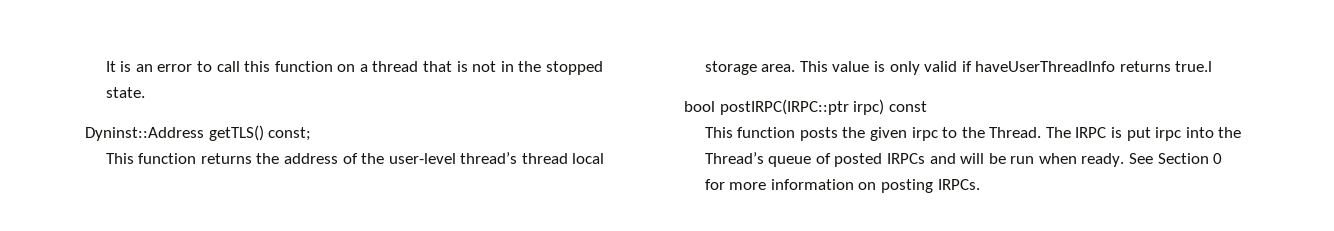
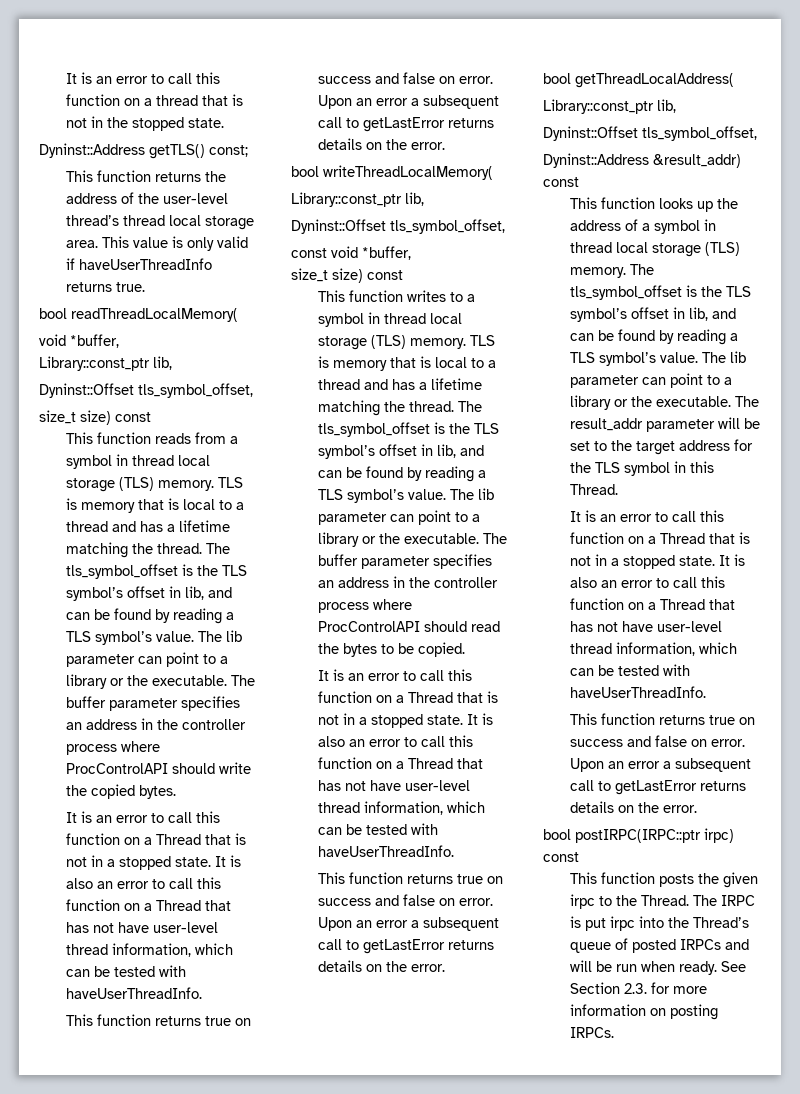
[1175,61,1213,72] true.l -> [115,282,145,292] [39,308,238,322] [39,334,119,348] [39,356,172,371] [39,383,253,398] [39,410,151,425] [65,432,238,444] [65,454,210,469] [65,477,243,492] [65,498,244,513] [65,520,230,532] [65,542,230,558] [65,564,247,579] [65,586,232,601] [65,608,234,624] [65,630,242,645] [65,652,228,667] [65,674,255,689] [65,696,240,711] [65,718,246,730] [65,741,160,755] [65,762,251,774] [65,784,176,799] [65,811,220,823] [65,833,246,845] [65,855,241,870] [65,877,221,889] [65,899,231,911] [65,922,218,933] [65,943,233,957] [65,965,186,977] [65,987,202,999] [65,1014,251,1026] [317,72,493,84] [317,95,499,109] [317,117,494,132] [317,138,445,150] [291,165,493,180] [291,192,424,207] [291,219,505,234] [291,246,411,260] [291,268,403,283] [317,290,475,302] [317,312,462,327] [317,335,495,350] [317,356,496,371] [317,378,482,390] [317,400,482,416] [317,422,499,437] [317,444,484,459] [317,466,486,482] [317,488,494,503] [317,510,480,525] [317,532,507,547] [317,554,492,569] [317,576,498,588] [317,599,412,613] [317,621,500,632] [317,642,465,657] [317,669,472,681] [317,691,498,703] [317,713,493,728] [317,735,473,747] [317,757,483,769] [317,780,470,791] [317,801,485,815] [317,823,438,835] [317,845,454,857] [317,872,503,884] [317,894,493,906] [317,917,499,931] [317,939,494,954] [317,960,445,972] [543,73,734,88] [543,99,676,114] [543,126,757,141] [543,153,741,168] [543,177,579,187] [569,197,738,212] [569,219,716,234] [569,242,740,257] [569,264,654,278] [569,285,751,300] [569,307,736,322] [569,329,738,345] [569,351,746,366] [569,373,732,388] [569,395,759,410] [569,417,760,432] [569,439,753,455] [569,461,714,476] [569,484,618,495] [569,510,724,522] [569,532,750,544] [569,554,745,569] [569,576,725,588] [569,598,735,610] [569,621,722,632] [569,642,737,656] [569,664,690,676] [569,686,706,698] [569,713,755,725] [569,735,745,747] [569,758,751,772] [569,780,746,795] [569,801,697,813] true. // bool readThreadLocalMemory( // void *buffer, // Library::const_ptr lib, // Dyninst::Offset tls_symbol_offset, // size_t size) const // This function reads from a symbol in thread local storage (TLS) memory. TLS is memory that is local to a thread and has a lifetime matching the thread. The tls_symbol_offset is the TLS symbol’s offset in lib, and can be found by reading a TLS symbol’s value. The lib parameter can point to a library or the executable. The buffer parameter specifies an address in the controller process where ProcControlAPI should write the copied bytes. // It is an error to call this function on a Thread that is not in a stopped state. It is also an error to call this function on a Thread that has not have user-level thread information, which can be tested with haveUserThreadInfo. // This function returns true on success and false on error. Upon an error a subsequent call to getLastError returns details on the error. // bool writeThreadLocalMemory( // Library::const_ptr lib, // Dyninst::Offset tls_symbol_offset, // const void *buffer, // size_t size) const // This function writes to a symbol in thread local storage (TLS) memory. TLS is memory that is local to a thread and has a lifetime matching the thread. The tls_symbol_offset is the TLS symbol’s offset in lib, and can be found by reading a TLS symbol’s value. The lib parameter can point to a library or the executable. The buffer parameter specifies an address in the controller process where ProcControlAPI should read the bytes to be copied. // It is an error to call this function on a Thread that is not in a stopped state. It is also an error to call this function on a Thread that has not have user-level thread information, which can be tested with haveUserThreadInfo. // This function returns true on success and false on error. Upon an error a subsequent call to getLastError returns details on the error. // bool getThreadLocalAddress( // Library::const_ptr lib, // Dyninst::Offset tls_symbol_offset, // Dyninst::Address &result_addr) const // This function looks up the address of a symbol in thread local storage (TLS) memory. The tls_symbol_offset is the TLS symbol’s offset in lib, and can be found by reading a TLS symbol’s value. The lib parameter can point to a library or the executable. The result_addr parameter will be set to the target address for the TLS symbol in this Thread. // It is an error to call this function on a Thread that is not in a stopped state. It is also an error to call this function on a Thread that has not have user-level thread information, which can be tested with haveUserThreadInfo. // This function returns true on success and false on error. Upon an error a subsequent call to getLastError returns details on the error.
[1213,153,1223,164] 0 -> [623,983,647,994] 2.3.

